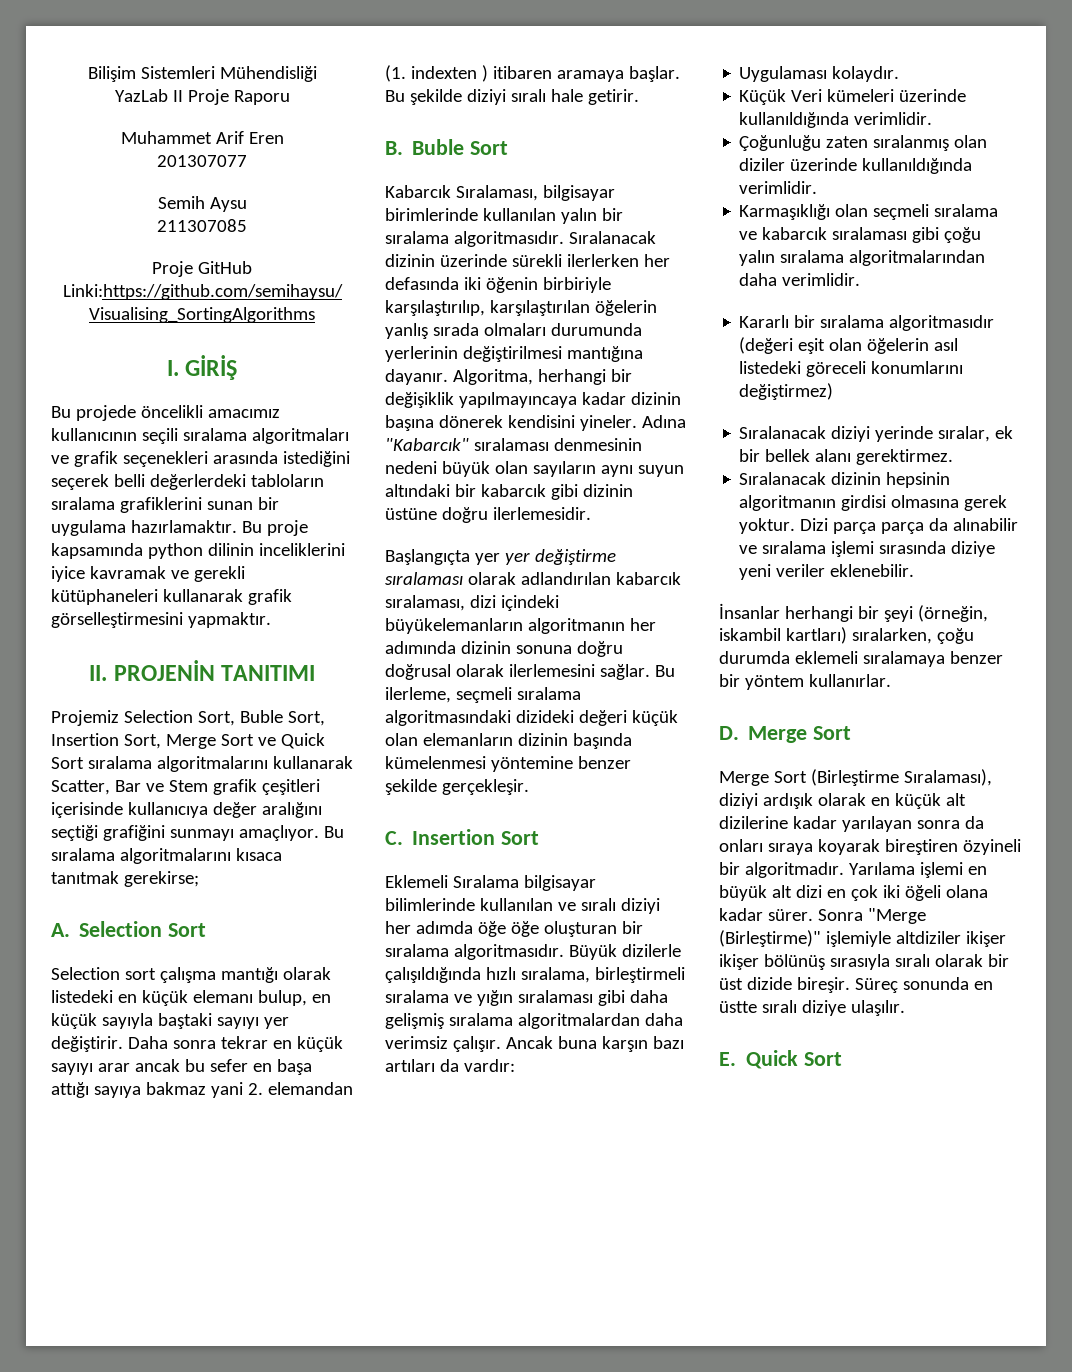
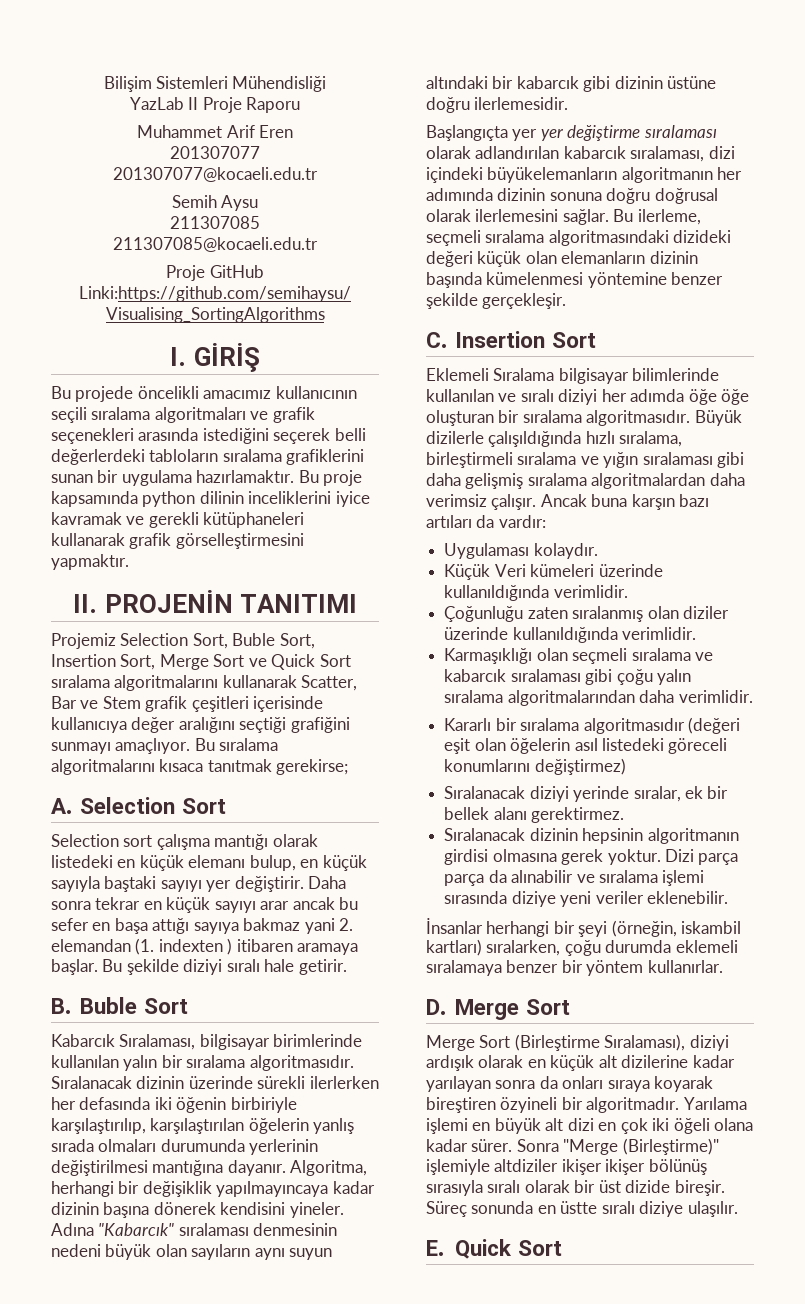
(247, 161) none -> [113,167,318,182] // 201307077@kocaeli.edu.tr
(247, 225) none -> [113,237,318,252] // 211307085@kocaeli.edu.tr

